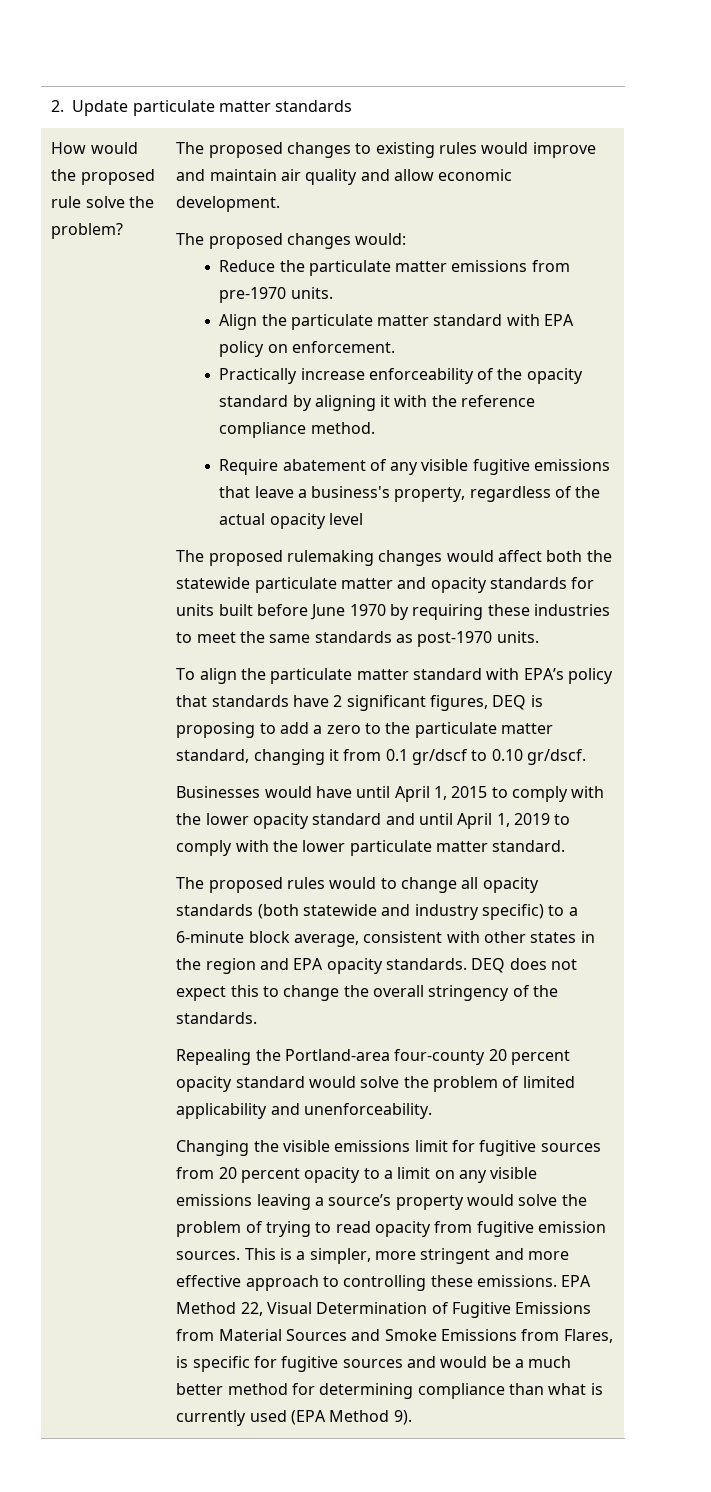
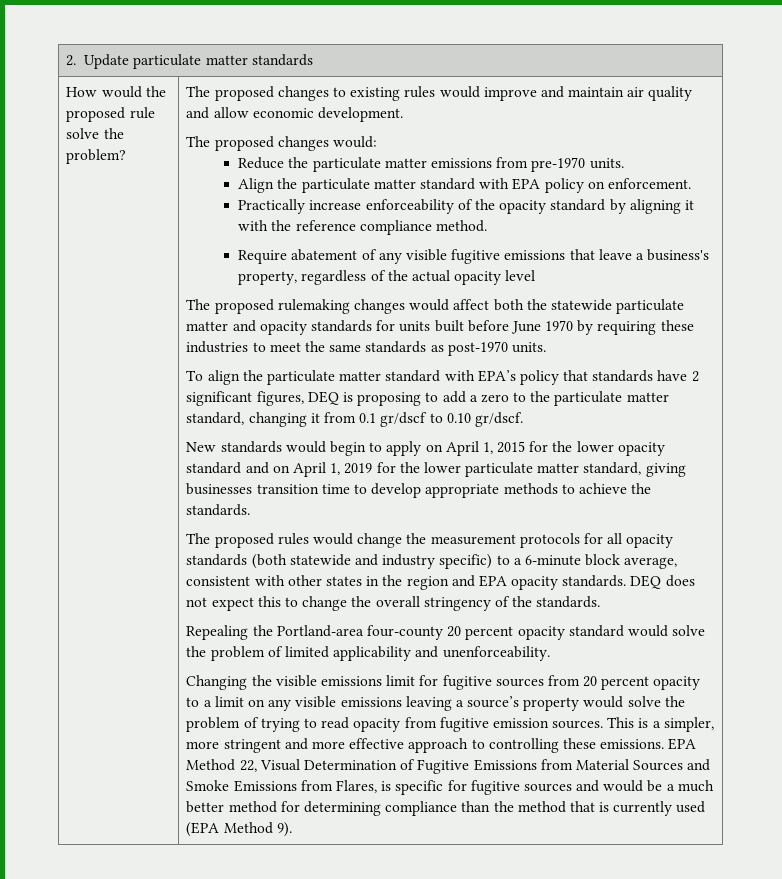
[176,786,605,802] Businesses would have until April 1, 2015 to comply with -> [186,441,549,456] New standards would begin to apply on April 1, 2015 for
[419,813,454,825] until -> [272,465,290,473] on
[554,814,571,825] [176,840,269,856] to comply with -> [376,462,396,473] for
[492,840,566,852] standard. -> [583,462,686,477] [186,483,652,498] [186,504,251,516] standard, giving businesses transition time to develop appropriate methods to achieve the standards.
[380,877,458,893] to change -> [357,533,603,548] change the measurement protocols for
[548,1383,587,1395] what -> [493,801,595,813] the method that

